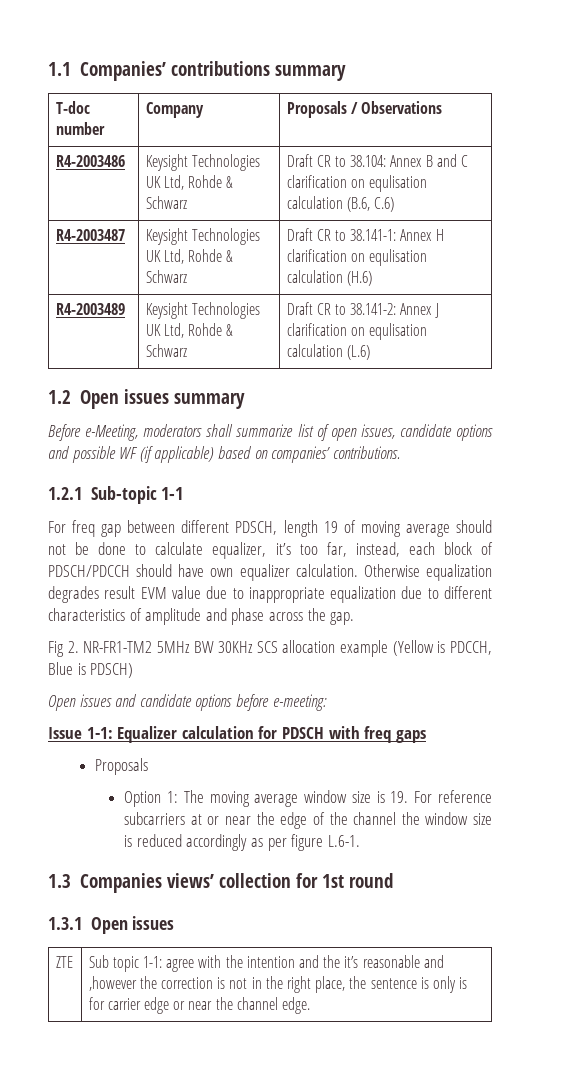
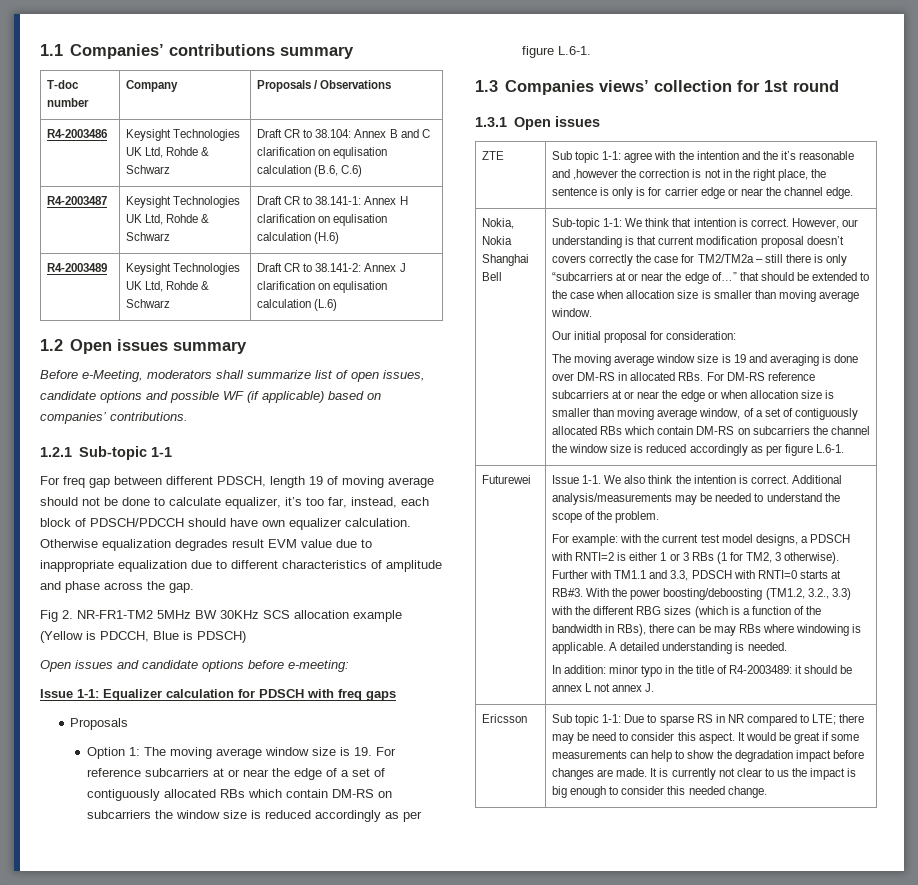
[329,812,397,825] the channel -> [340,768,385,777] [86,789,392,801] [86,810,151,819] a set of contiguously allocated RBs which contain DM-RS on subcarriers
(311, 1005) none -> [481,218,514,229] [481,236,512,245] [481,254,529,266] [481,272,502,281] [551,218,858,230] [551,236,844,248] [551,254,848,266] [551,272,870,284] [551,290,859,302] [550,308,592,317] [551,331,737,343] [551,354,859,366] [551,372,815,381] [551,390,835,402] [551,408,858,420] [551,426,870,435] [551,444,844,456] [481,475,531,484] [551,475,842,484] [551,493,840,505] [551,511,660,523] [551,534,850,546] [550,552,840,564] [551,570,841,581] [551,588,851,600] [550,606,822,618] [551,624,862,636] [551,642,787,654] [551,665,853,677] [551,683,655,692] [481,714,527,723] [551,714,865,726] [551,732,860,744] [551,750,864,762] [551,768,857,780] [551,786,767,798] // Nokia, Nokia Shanghai Bell | Sub-topic 1-1: We think that intention is correct. However, our understanding is that current modification proposal doesn’t covers correctly the case for TM2/TM2a – still there is only “subcarriers at or near the edge of…” that should be extended to the case when allocation size is smaller than moving average window. // Our initial proposal for consideration: // The moving average window size is 19 and averaging is done over DM-RS in allocated RBs. For DM-RS reference subcarriers at or near the edge or when allocation size is smaller than moving average window, of a set of contiguously allocated RBs which contain DM-RS on subcarriers the channel the window size is reduced accordingly as per figure L.6-1. // Futurewei | Issue 1-1. We also think the intention is correct. Additional analysis/measurements may be needed to understand the scope of the problem. // For example: with the current test model designs, a PDSCH with RNTI=2 is either 1 or 3 RBs (1 for TM2, 3 otherwise). Further with TM1.1 and 3.3, PDSCH with RNTI=0 starts at RB#3. With the power boosting/deboosting (TM1.2, 3.2., 3.3) with the different RBG sizes (which is a function of the bandwidth in RBs), there can be may RBs where windowing is applicable. A detailed understanding is needed. // In addition: minor typo in the title of R4-2003489: it should be annex L not annex J. // Ericsson | Sub topic 1-1: Due to sparse RS in NR compared to LTE; there may be need to consider this aspect. It would be great if some measurements can help to show the degradation impact before changes are made. It is currently not clear to us the impact is big enough to consider this needed change.

